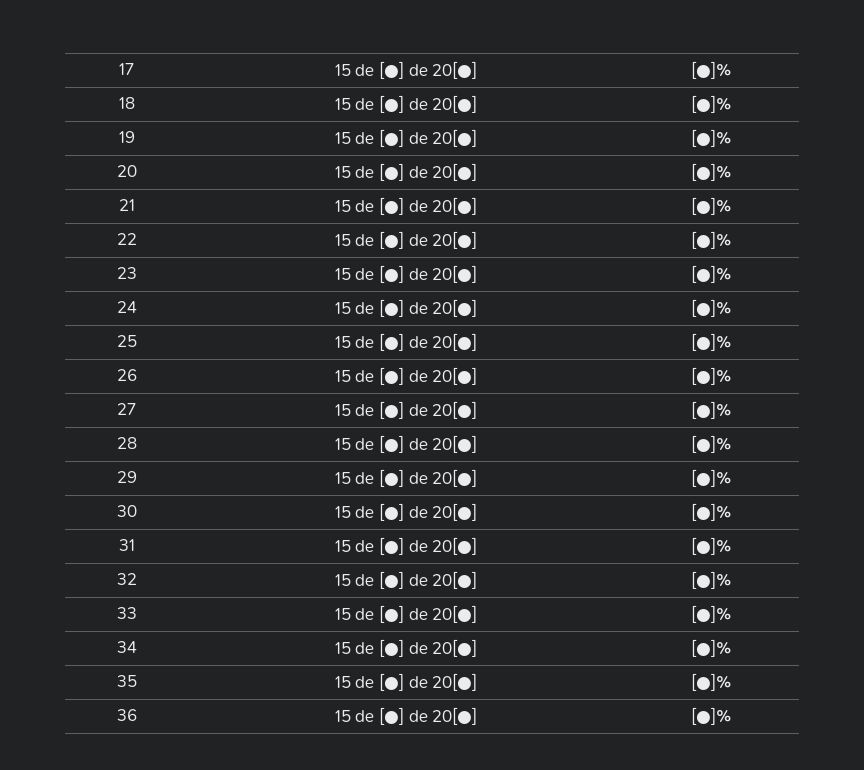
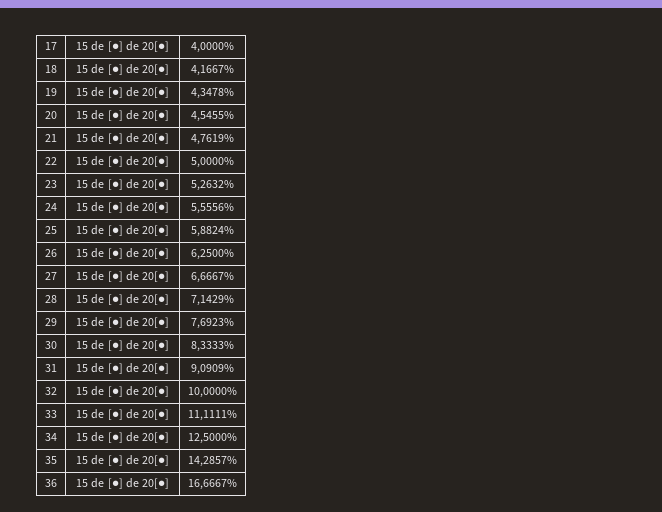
[691,61,732,79] [●]% -> [191,42,234,53] 4,0000%
[691,95,732,113] [●]% -> [191,65,234,76] 4,1667%
[691,129,732,147] [●]% -> [191,88,234,99] 4,3478%
[691,163,732,181] [●]% -> [191,111,234,122] 4,5455%
[691,197,732,215] [●]% -> [191,134,234,145] 4,7619%
[691,231,732,249] [●]% -> [191,157,234,168] 5,0000%
[691,265,732,283] [●]% -> [191,180,234,191] 5,2632%
[691,299,732,317] [●]% -> [191,203,234,214] 5,5556%
[691,333,732,351] [●]% -> [191,226,234,237] 5,8824%
[691,367,732,385] [●]% -> [191,249,234,260] 6,2500%
[691,401,732,419] [●]% -> [191,272,234,283] 6,6667%
[691,435,732,453] [●]% -> [191,295,234,306] 7,1429%
[691,469,732,487] [●]% -> [191,318,234,329] 7,6923%
[691,503,732,521] [●]% -> [191,341,234,352] 8,3333%
[691,537,732,555] [●]% -> [191,364,234,375] 9,0909%
[691,571,732,589] [●]% -> [188,387,237,398] 10,0000%
[691,605,732,623] [●]% -> [188,410,237,421] 11,1111%
[691,639,732,657] [●]% -> [188,433,237,444] 12,5000%
[691,673,732,691] [●]% -> [188,456,237,467] 14,2857%
[691,707,732,725] [●]% -> [188,479,237,490] 16,6667%

